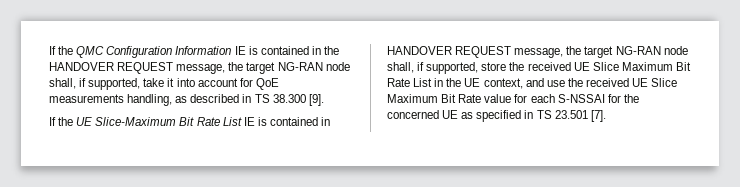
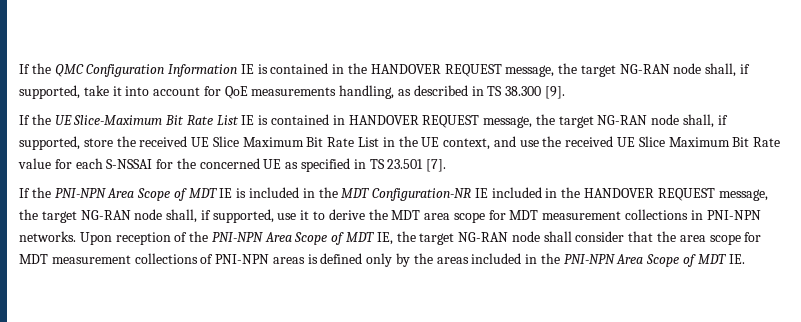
(606, 116) none -> [19,187,768,201] [19,209,761,223] [19,231,762,245] [19,253,745,267] // If the PNI-NPN Area Scope of MDT IE is included in the MDT Configuration-NR IE included in the HANDOVER REQUEST message, the target NG-RAN node shall, if supported, use it to derive the MDT area scope for MDT measurement collections in PNI-NPN networks. Upon reception of the PNI-NPN Area Scope of MDT IE, the target NG-RAN node shall consider that the area scope for MDT measurement collections of PNI-NPN areas is defined only by the areas included in the PNI-NPN Area Scope of MDT IE.

